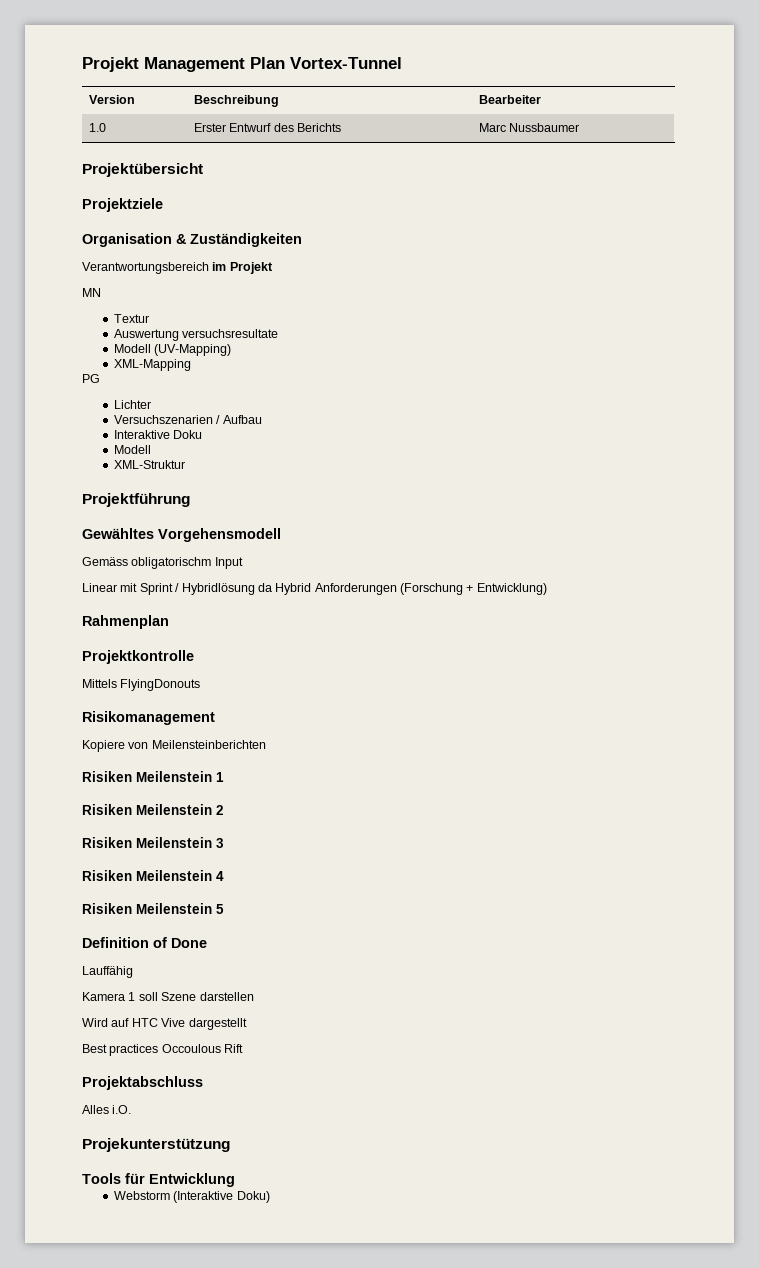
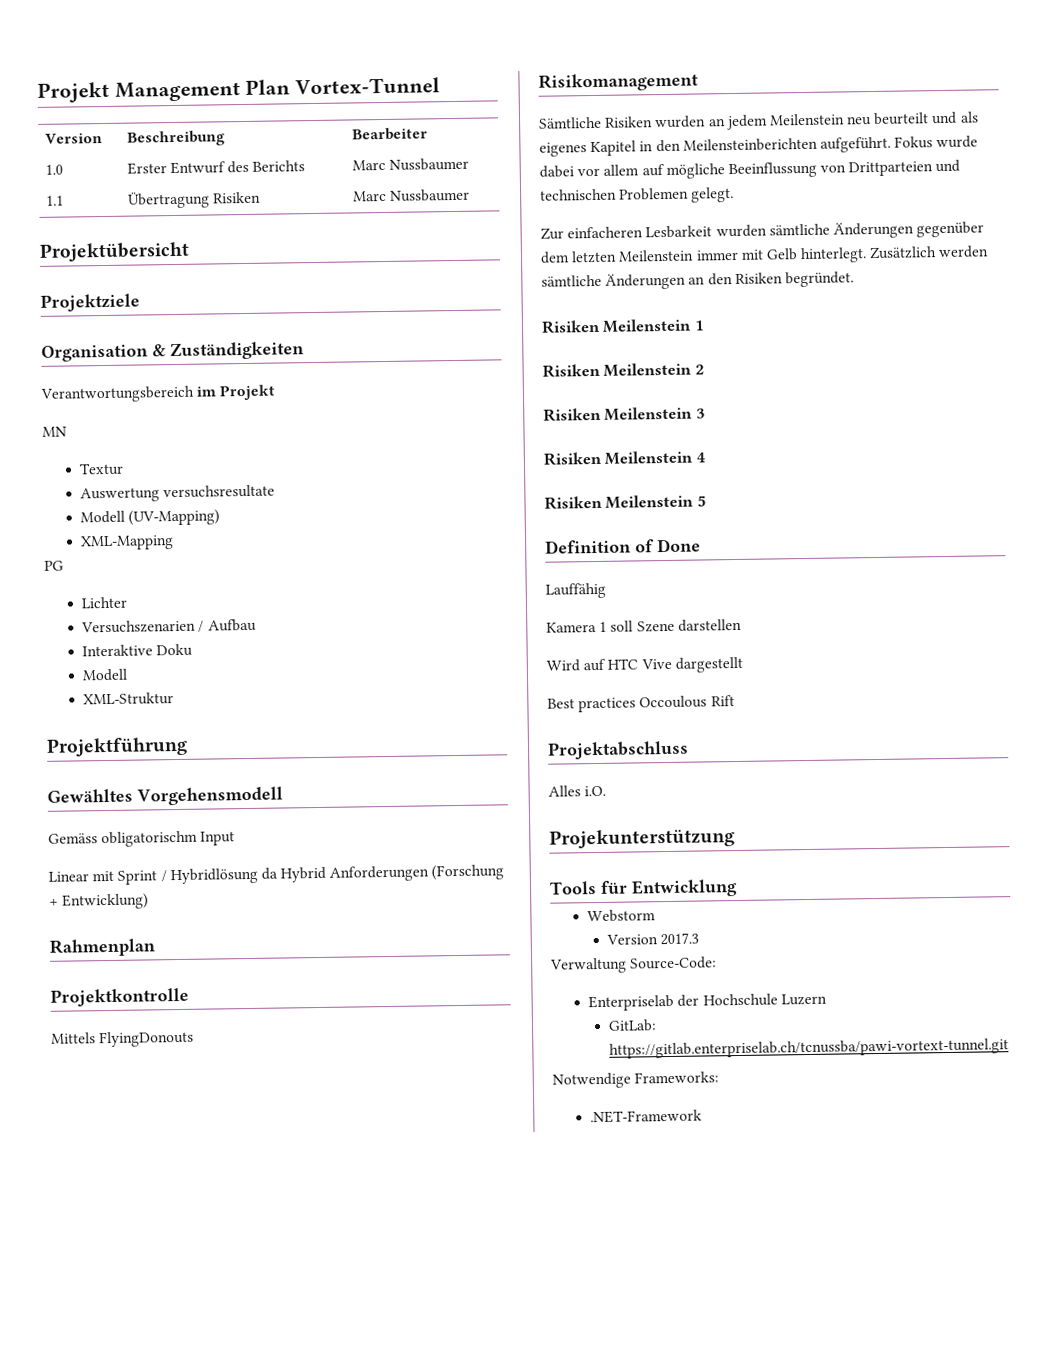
(580, 127) none -> [45,195,64,206] [127,191,261,209] [352,188,470,202] // 1.1 | Übertragung Risiken | Marc Nussbaumer
[82,740,266,752] Kopiere von Meilensteinberichten -> [539,111,979,131] [539,135,979,157] [539,159,961,179] [540,186,735,203] [540,221,985,240] [540,245,990,264] [541,271,854,290] Sämtliche Risiken wurden an jedem Meilenstein neu beurteilt und als eigenes Kapitel in den Meilensteinberichten aufgeführt. Fokus wurde dabei vor allem auf mögliche Beeinflussung von Drittparteien und technischen Problemen gelegt. // Zur einfacheren Lesbarkeit wurden sämtliche Änderungen gegenüber dem letzten Meilenstein immer mit Gelb hinterlegt. Zusätzlich werden sämtliche Änderungen an den Risiken begründet.
[173,1191,270,1203] (Interaktive Doku) -> [606,932,700,946] [550,956,718,974] [588,993,827,1012] [608,1019,658,1032] [609,1038,1010,1059] [552,1071,720,1089] [590,1109,703,1124] // Version 2017.3 // Verwaltung Source-Code: // Enterpriselab der Hochschule Luzern // GitLab: https://gitlab.enterpriselab.ch/tcnussba/pawi-vortext-tunnel.git // Notwendige Frameworks: // .NET-Framework

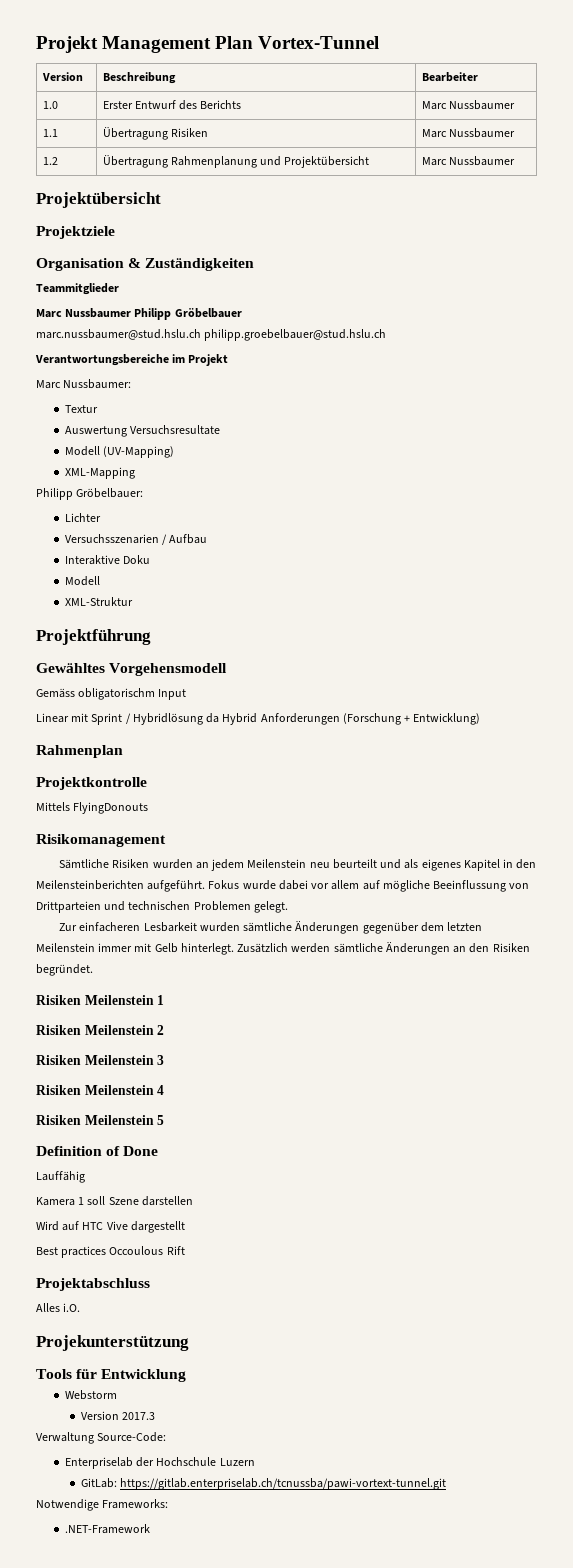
(470, 195) none -> [42,157,58,165] [102,155,370,168] [421,156,515,166] // 1.2 | Übertragung Rahmenplanung und Projektübersicht | Marc Nussbaumer
[40,385,195,403] Verantwortungsbereich -> [36,283,119,295] [36,308,242,320] [36,329,387,341] [35,354,169,366] Teammitglieder // Marc Nussbaumer Philipp Gröbelbauer // marc.nussbaumer@stud.hslu.ch philipp.groebelbauer@stud.hslu.ch // Verantwortungsbereiche
[42,426,67,437] MN -> [36,379,132,389] Marc Nussbaumer:
[163,484,276,499] versuchsresultate -> [130,425,221,435] Versuchsresultate
[44,560,64,571] PG -> [36,488,144,500] Philipp Gröbelbauer:
[81,619,197,634] Versuchszenarien -> [64,534,159,544] Versuchsszenarien

